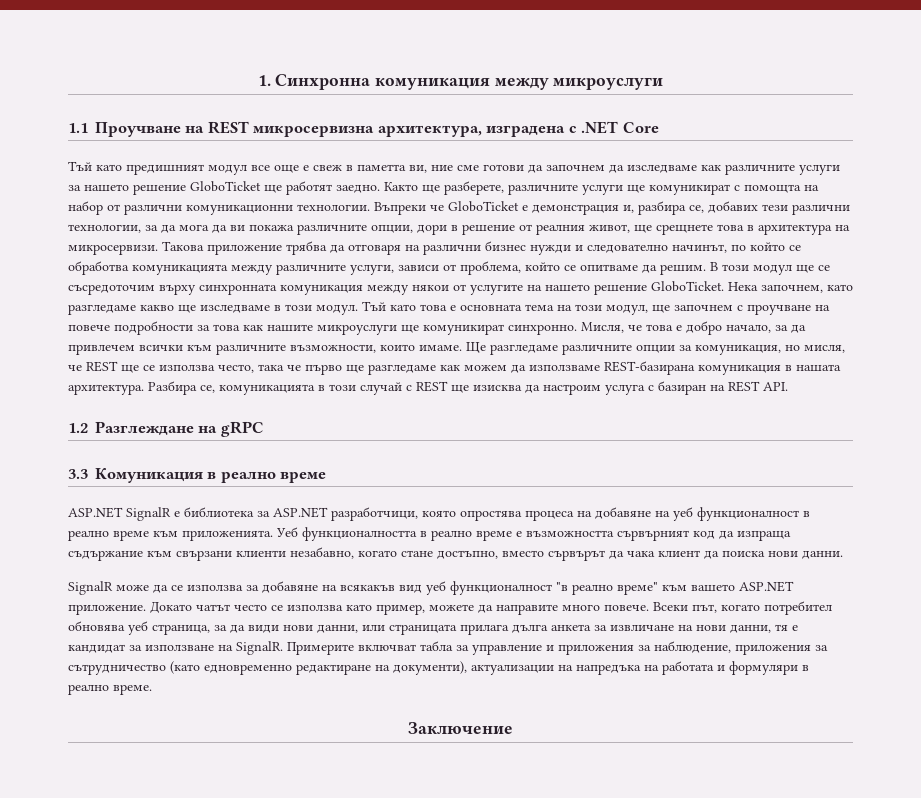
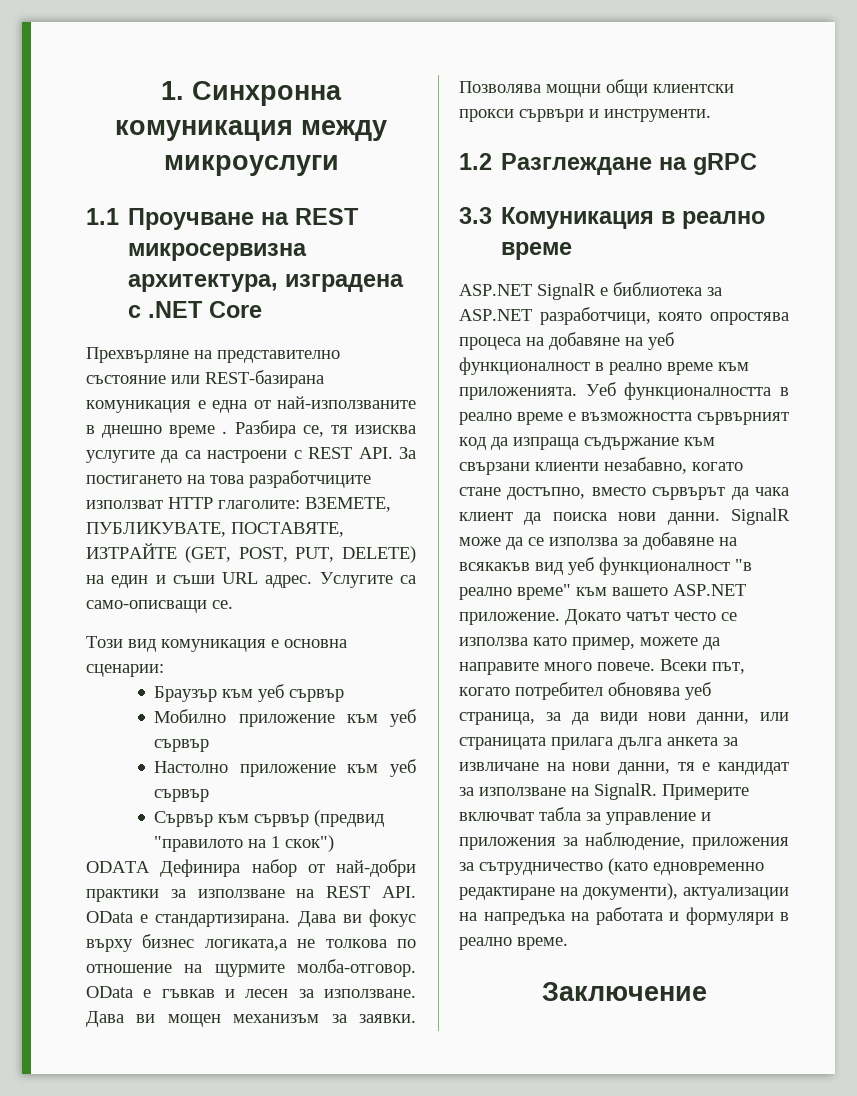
[68,161,840,175] [68,181,819,195] [68,201,850,215] [68,224,850,235] [68,241,801,255] [68,261,830,275] [68,281,853,295] [68,301,830,315] [68,321,806,335] [68,342,845,355] [68,361,841,375] [68,381,788,395] Тъй като предишният модул все още е свеж в паметта ви, ние сме готови да започнем да изследваме как различните услуги за нашето решение GloboTicket ще работят заедно. Както ще разберете, различните услуги ще комуникират с помощта на набор от различни комуникационни технологии. Въпреки че GloboTicket е демонстрация и, разбира се, добавих тези различни технологии, за да мога да ви покажа различните опции, дори в решение от реалния живот, ще срещнете това в архитектура на микросервизи. Такова приложение трябва да отговаря на различни бизнес нужди и следователно начинът, по който се обработва комуникацията между различните услуги, зависи от проблема, който се опитваме да решим. В този модул ще се съсредоточим върху синхронната комуникация между някои от услугите на нашето решение GloboTicket. Нека започнем, като разгледаме какво ще изследваме в този модул. Тъй като това е основната тема на този модул, ще започнем с проучване на повече подробности за това как нашите микроуслуги ще комуникират синхронно. Мисля, че това е добро начало, за да привлечем всички към различните възможности, които имаме. Ще разгледаме различните опции за комуникация, но мисля, че REST ще се използва често, така че първо ще разгледаме как можем да използваме REST-базирана комуникация в нашата архитектура. Разбира се, комуникацията в този случай с REST ще изисква да настроим услуга с базиран на REST API. -> [86,347,340,363] [86,370,324,388] [86,396,416,413] [86,420,416,438] [86,447,416,463] [86,470,371,488] [86,497,391,512] [86,522,344,537] [86,543,416,563] [86,572,416,588] [86,600,233,613] [86,636,347,652] [86,664,164,677] [154,684,345,702] [154,709,416,727] [154,739,210,752] [154,759,416,777] [154,789,210,802] [154,810,385,827] [154,835,335,852] [86,859,416,877] [86,886,417,902] [86,909,416,927] [86,934,416,952] [86,959,416,977] [86,986,416,998] [86,1011,416,1027] [459,79,734,97] [459,109,711,122] Прехвърляне на представително състояние или REST-базирана комуникация е една от най-използваните в днешно време . Разбира се, тя изисква услугите да са настроени с REST API. За постигането на това разработчиците използват HTTP глаголите: ВЗЕМЕТЕ, ПУБЛИКУВАТЕ, ПОСТАВЯТЕ, ИЗТРАЙТЕ (GET, POST, PUT, DELETE) на един и съши URL адрес. Услугите са само-описващи се. // Този вид комуникация е основна сценарии: // Браузър към уеб сървър // Мобилно приложение към уеб сървър // Настолно приложение към уеб сървър // Сървър към сървър (предвид "правилото на 1 скок") // ODATA Дефинира набор от най-добри практики за използване на REST API. OData е стандартизирана. Дава ви фокус върху бизнес логиката,a не толкова по отношение на щурмите молба-отговор. OData е гъвкав и лесен за използване. Дава ви мощен механизъм за заявки. Позволява мощни общи клиентски прокси сървъри и инструменти.
(843, 555) // -> (720, 518) none

